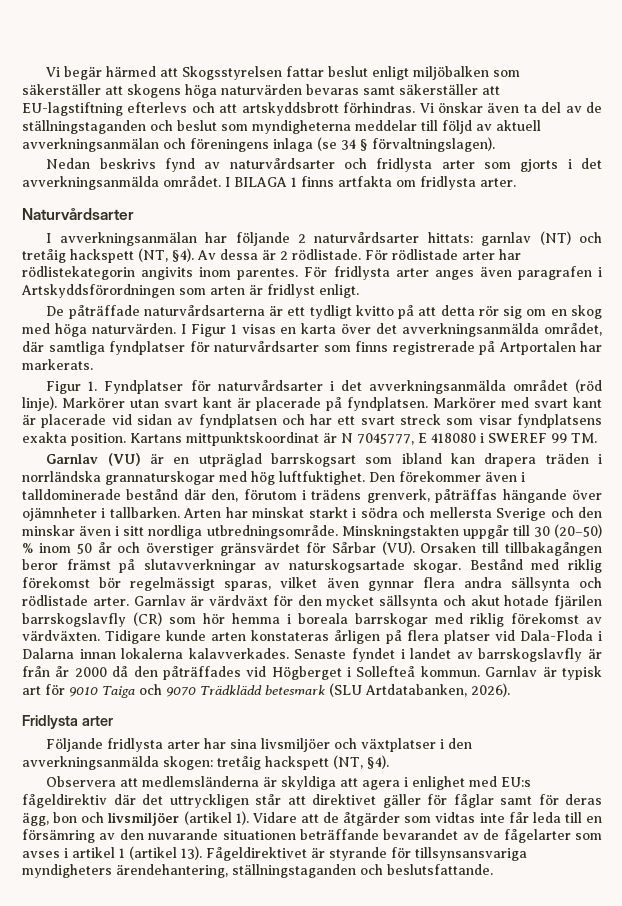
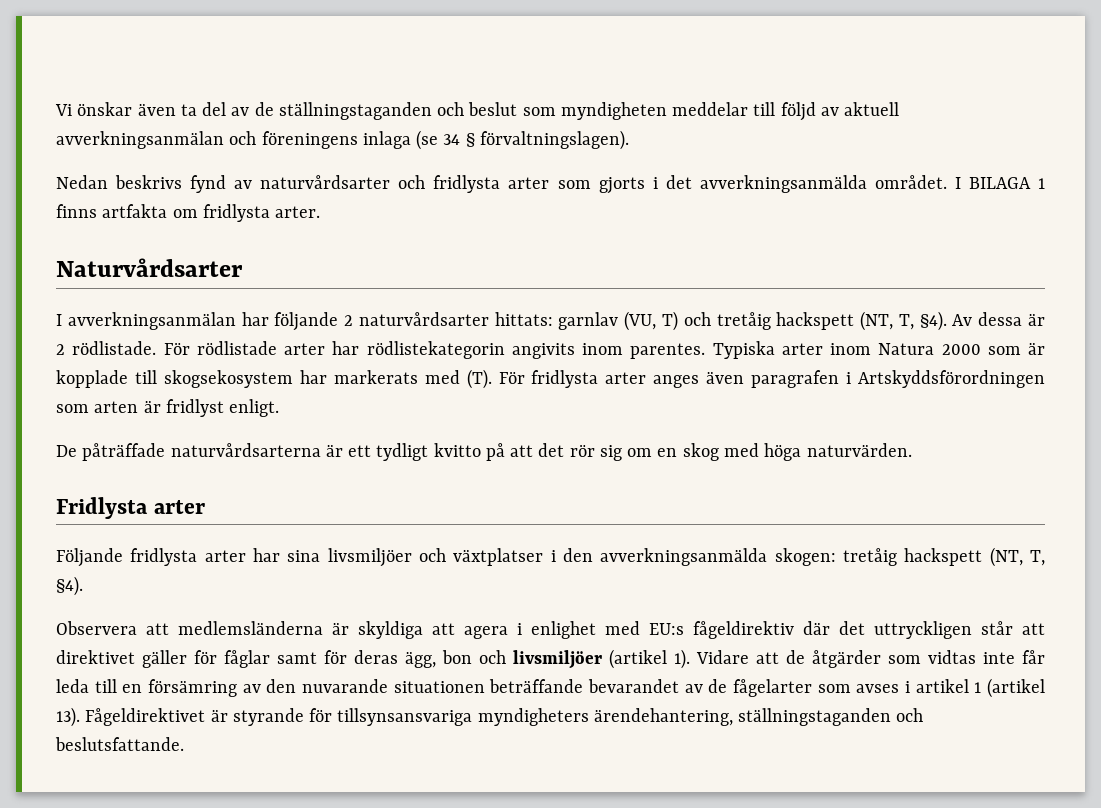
[46,66,521,80] [22,84,500,98] [22,102,434,116] Vi begär härmed att Skogsstyrelsen fattar beslut enligt miljöbalken som säkerställer att skogens höga naturvärden bevaras samt säkerställer att EU-lagstiftning efterlevs och att artskyddsbrott förhindras. Vi -> [55,104,72,116] Vi
[252,120,351,134] myndigheterna -> [560,102,667,120] myndigheten
[539,231,571,245] (NT) -> [624,311,678,331] (VU, T)
(168, 255) none -> [898,314,914,330] T,
(299, 274) none -> [712,341,1045,359] [56,369,492,389] Typiska arter inom Natura 2000 som är kopplade till skogsekosystem har markerats med (T).
[440,305,475,316] detta -> [538,443,565,457] det
[180,323,602,337] [22,341,602,355] [22,359,93,370] [46,379,602,394] [22,396,602,411] [22,414,603,428] [22,432,597,446] [46,453,602,467] [22,471,525,485] [22,489,602,503] [22,507,602,521] [22,524,603,539] [22,541,602,556] [22,559,602,573] [22,577,603,591] [22,595,602,609] [22,612,602,627] [22,630,602,644] [22,648,603,662] [22,666,602,680] [22,683,510,698] I Figur 1 visas en karta över det avverkningsanmälda området, där samtliga fyndplatser för naturvårdsarter som finns registrerade på Artportalen har markerats. // Figur 1. Fyndplatser för naturvårdsarter i det avverkningsanmälda området (röd linje). Markörer utan svart kant är placerade på fyndplatsen. Markörer med svart kant är placerade vid sidan av fyndplatsen och har ett svart streck som visar fyndplatsens exakta position. Kartans mittpunktskoordinat är N 7045777, E 418080 i SWEREF 99 TM. // Garnlav (VU) är en utpräglad barrskogsart som ibland kan drapera träden i norrländska grannaturskogar med hög luftfuktighet. Den förekommer även i talldominerade bestånd där den, förutom i trädens grenverk, påträffas hängande över ojämnheter i tallbarken. Arten har minskat starkt i södra och mellersta Sverige och den minskar även i sitt nordliga utbredningsområde. Minskningstakten uppgår till 30 (20–50) % inom 50 år och överstiger gränsvärdet för Sårbar (VU). Orsaken till tillbakagången beror främst på slutavverkningar av naturskogsartade skogar. Bestånd med riklig förekomst bör regelmässigt sparas, vilket även gynnar flera andra sällsynta och rödlistade arter. Garnlav är värdväxt för den mycket sällsynta och akut hotade fjärilen barrskogslavfly (CR) som hör hemma i boreala barrskogar med riklig förekomst av värdväxten. Tidigare kunde arten konstateras årligen på flera platser vid Dala-Floda i Dalarna innan lokalerna kalavverkades. Senaste fyndet i landet av barrskogslavfly är från år 2000 då den påträffades vid Högberget i Sollefteå kommun. Garnlav är typisk art för 9010 Taiga och 9070 Trädklädd betesmark (SLU Artdatabanken, 2026). -> (912, 450) none
(363, 762) none -> [1030,550,1046,566] T,

